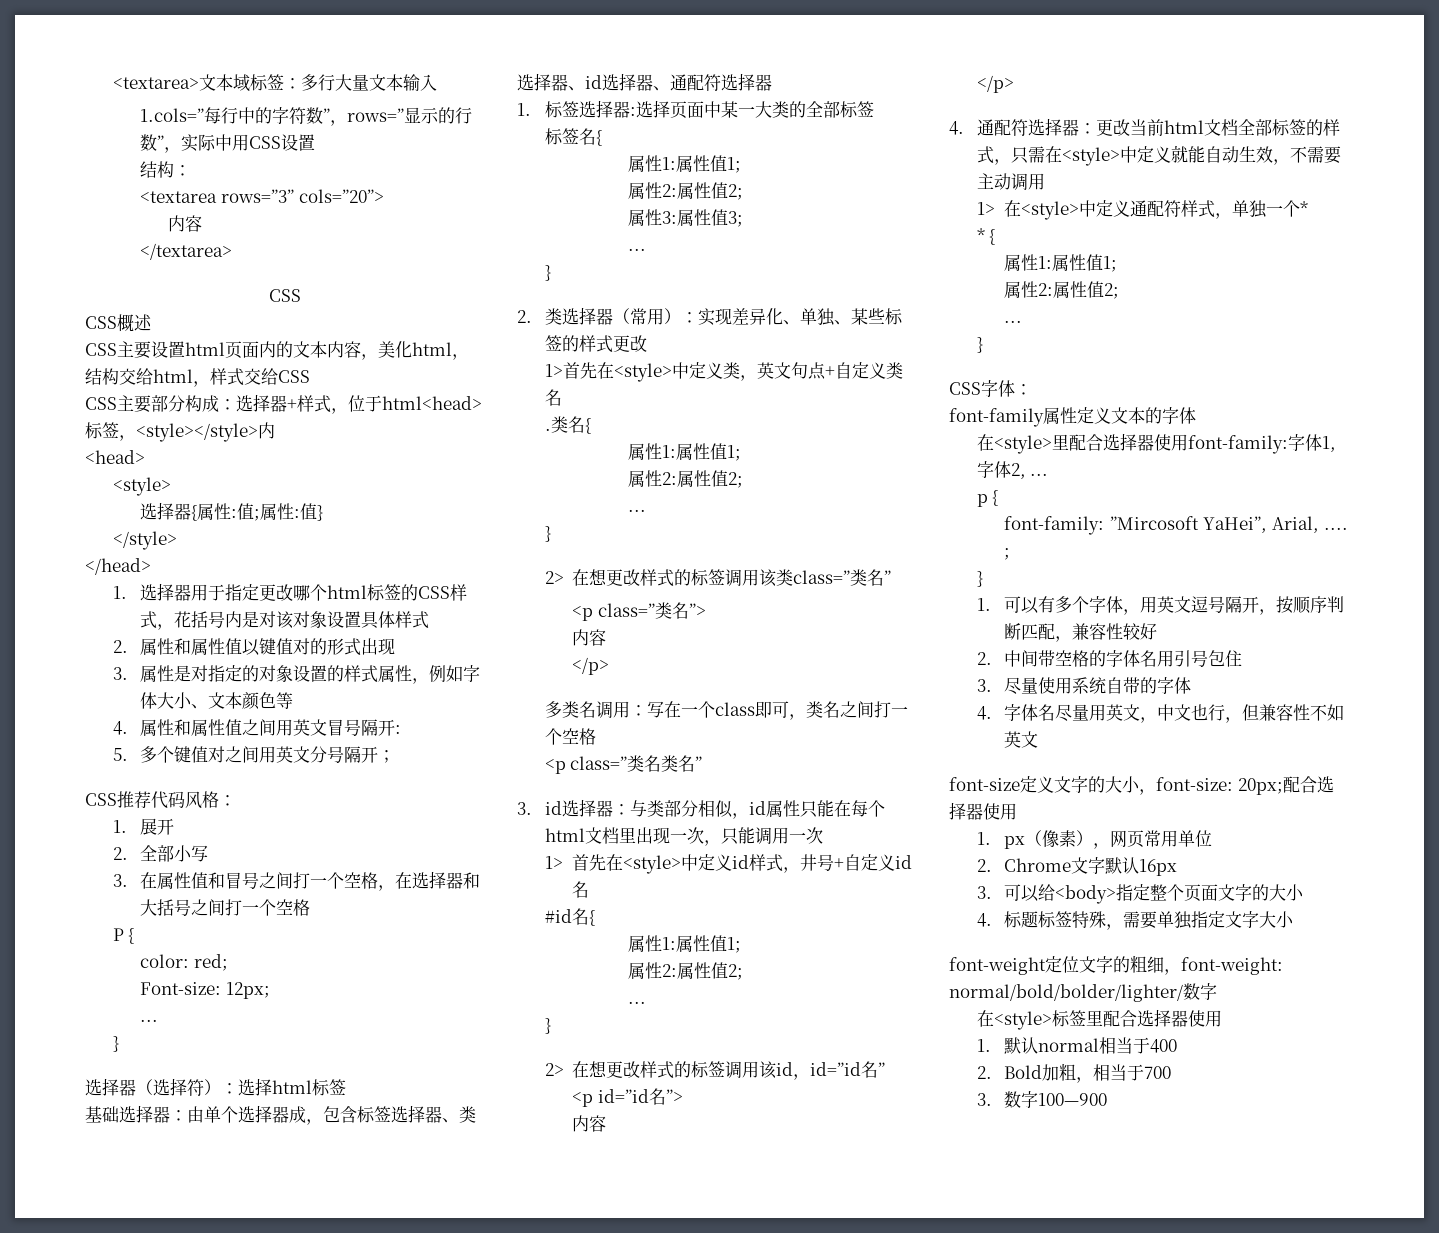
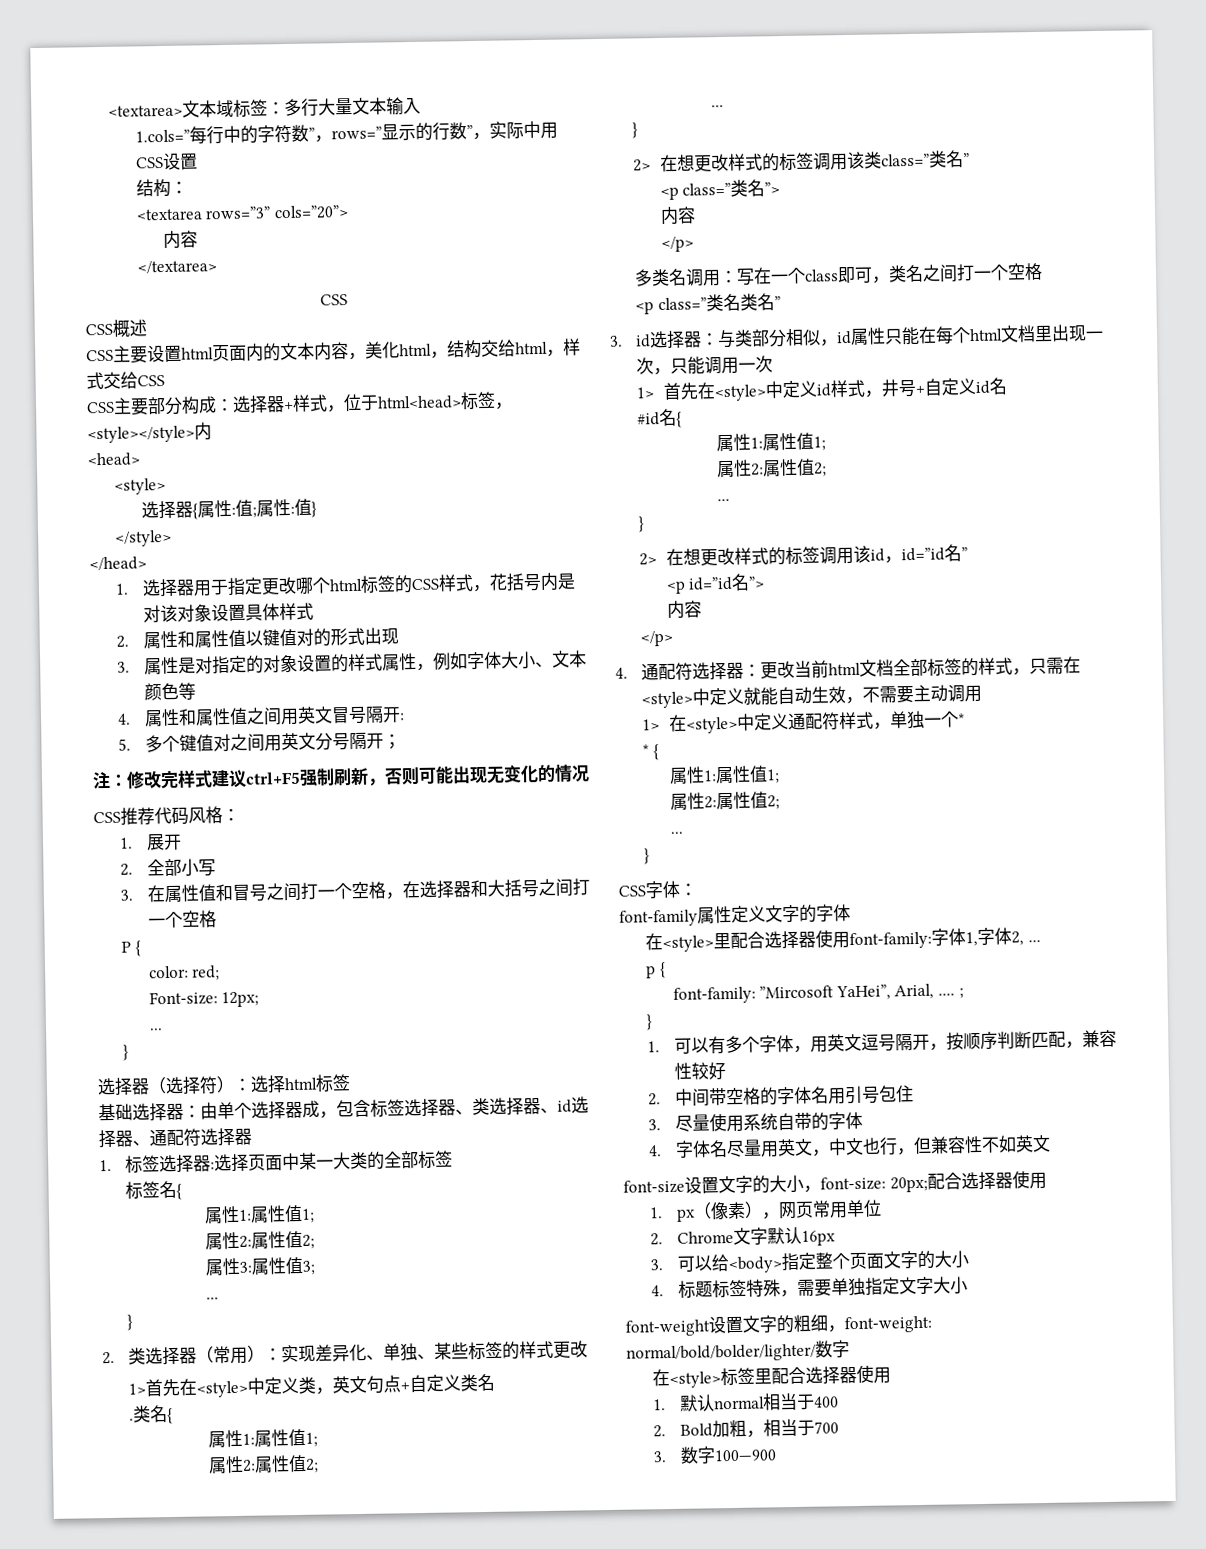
(396, 756) none -> [92,764,590,790] // 注：修改完样式建议ctrl+F5强制刷新，否则可能出现无变化的情况
[1128,407,1145,424] 本 -> [782,904,800,923] 字
[1020,776,1054,793] 定义 -> [684,1176,719,1194] 设置
[1045,956,1079,973] 定位 -> [708,1316,743,1334] 设置

